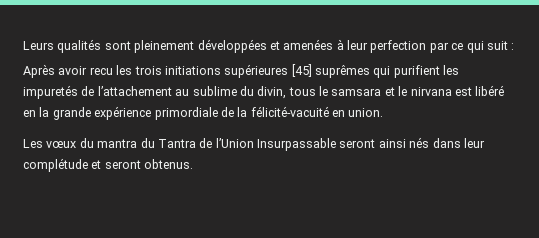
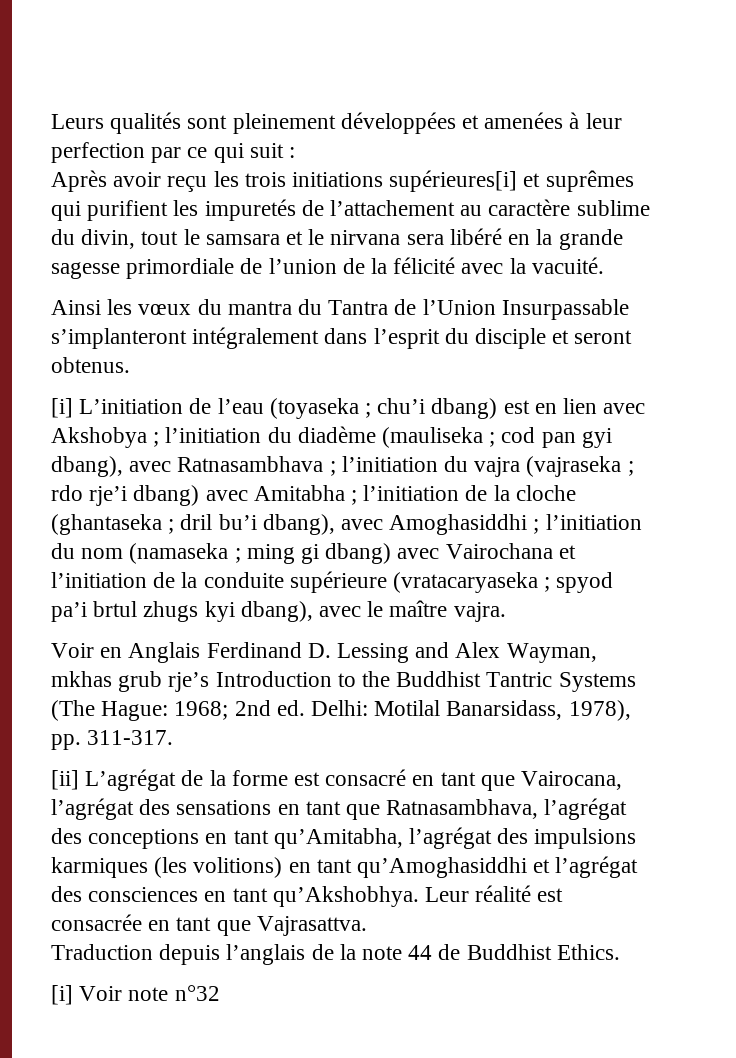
[89,67,113,75] recu -> [167,176,208,192] reçu
[224,64,312,78] supérieures [45] -> [389,170,541,192] supérieures[i] et
(190, 92) none -> [488,199,571,216] caractère
[288,87,316,96] tous -> [141,231,179,245] tout
[454,87,472,96] est -> [406,234,444,245] sera
[94,106,152,120] expérience -> [51,262,120,279] sagesse
[237,106,384,117] [23,139,43,148] la félicité-vacuité en union. // Les -> [268,257,604,274] [51,299,133,315] l’union de la félicité avec la vacuité. // Ainsi les
[339,137,485,148] [23,158,194,172] seront ainsi nés dans leur complétude et seront obtenus. -> [51,327,633,349] [51,357,130,373] [51,398,646,419] [51,426,612,448] [51,456,634,477] [51,485,576,506] [51,514,642,535] [51,543,576,564] [51,571,614,593] [51,600,506,622] [51,642,597,663] [51,671,636,692] [51,700,631,721] [51,730,174,750] [51,769,623,791] [51,798,628,820] [51,827,637,849] [51,856,639,878] [51,885,564,907] [51,914,367,936] [51,944,620,965] [51,985,220,1005] s’implanteront intégralement dans l’esprit du disciple et seront obtenus. // [i] L’initiation de l’eau (toyaseka ; chu’i dbang) est en lien avec Akshobya ; l’initiation du diadème (mauliseka ; cod pan gyi dbang), avec Ratnasambhava ; l’initiation du vajra (vajraseka ; rdo rje’i dbang) avec Amitabha ; l’initiation de la cloche (ghantaseka ; dril bu’i dbang), avec Amoghasiddhi ; l’initiation du nom (namaseka ; ming gi dbang) avec Vairochana et l’initiation de la conduite supérieure (vratacaryaseka ; spyod pa’i brtul zhugs kyi dbang), avec le maître vajra. // Voir en Anglais Ferdinand D. Lessing and Alex Wayman, mkhas grub rje’s Introduction to the Buddhist Tantric Systems (The Hague: 1968; 2nd ed. Delhi: Motilal Banarsidass, 1978), pp. 311-317. // [ii] L’agrégat de la forme est consacré en tant que Vairocana, l’agrégat des sensations en tant que Ratnasambhava, l’agrégat des conceptions en tant qu’Amitabha, l’agrégat des impulsions karmiques (les volitions) en tant qu’Amoghasiddhi et l’agrégat des consciences en tant qu’Akshobhya. Leur réalité est consacrée en tant que Vajrasattva. // Traduction depuis l’anglais de la note 44 de Buddhist Ethics. // [i] Voir note n°32

